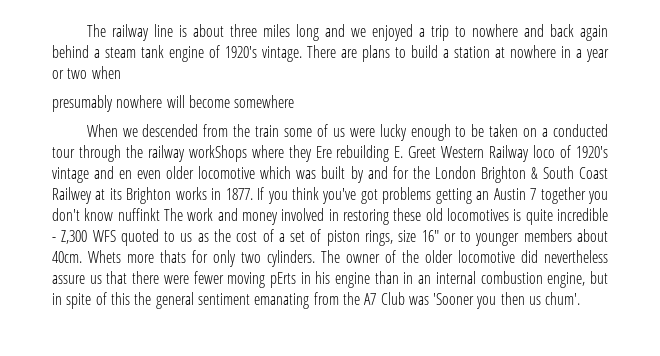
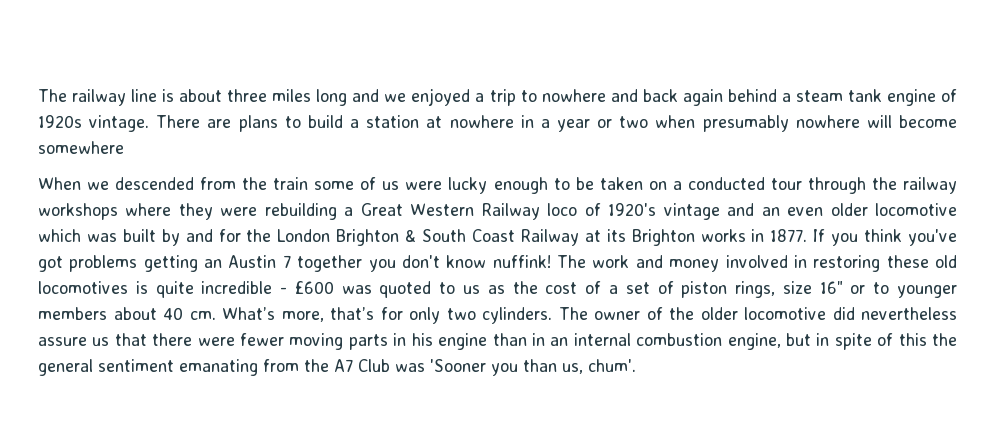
[225,46,257,58] 1920's -> [38,115,82,128] 1920s
(121, 72) // -> (696, 121) none
[188,145,247,162] workShops -> [38,203,118,220] workshops
[315,145,437,162] Ere rebuilding E. Greet -> [220,203,403,220] were rebuilding a Great
[119,170,133,179] en -> [761,207,780,216] an
[52,187,92,204] Railwey -> [520,229,579,246] Railway
[117,208,160,221] nuffinkt -> [492,255,551,268] nuffink!
[61,230,116,244] Z,300 WFS -> [294,281,372,294] £600 was
[52,250,186,263] 40cm. Whets more thats -> [163,307,374,322] 40 cm. What’s more, that’s
[269,272,296,288] pErts -> [348,334,388,350] parts
[500,292,542,305] then us -> [523,359,583,374] than us,

